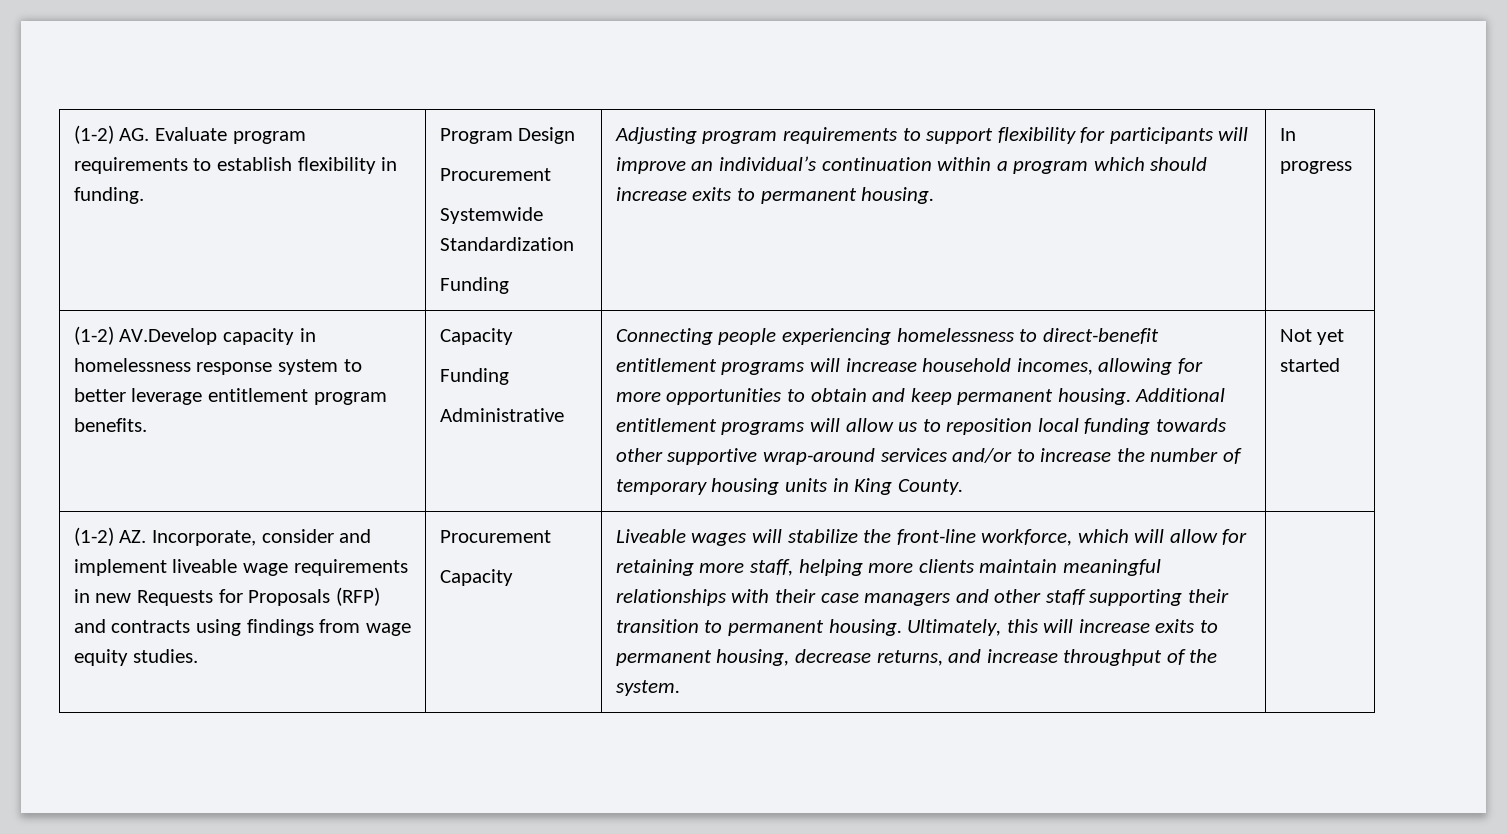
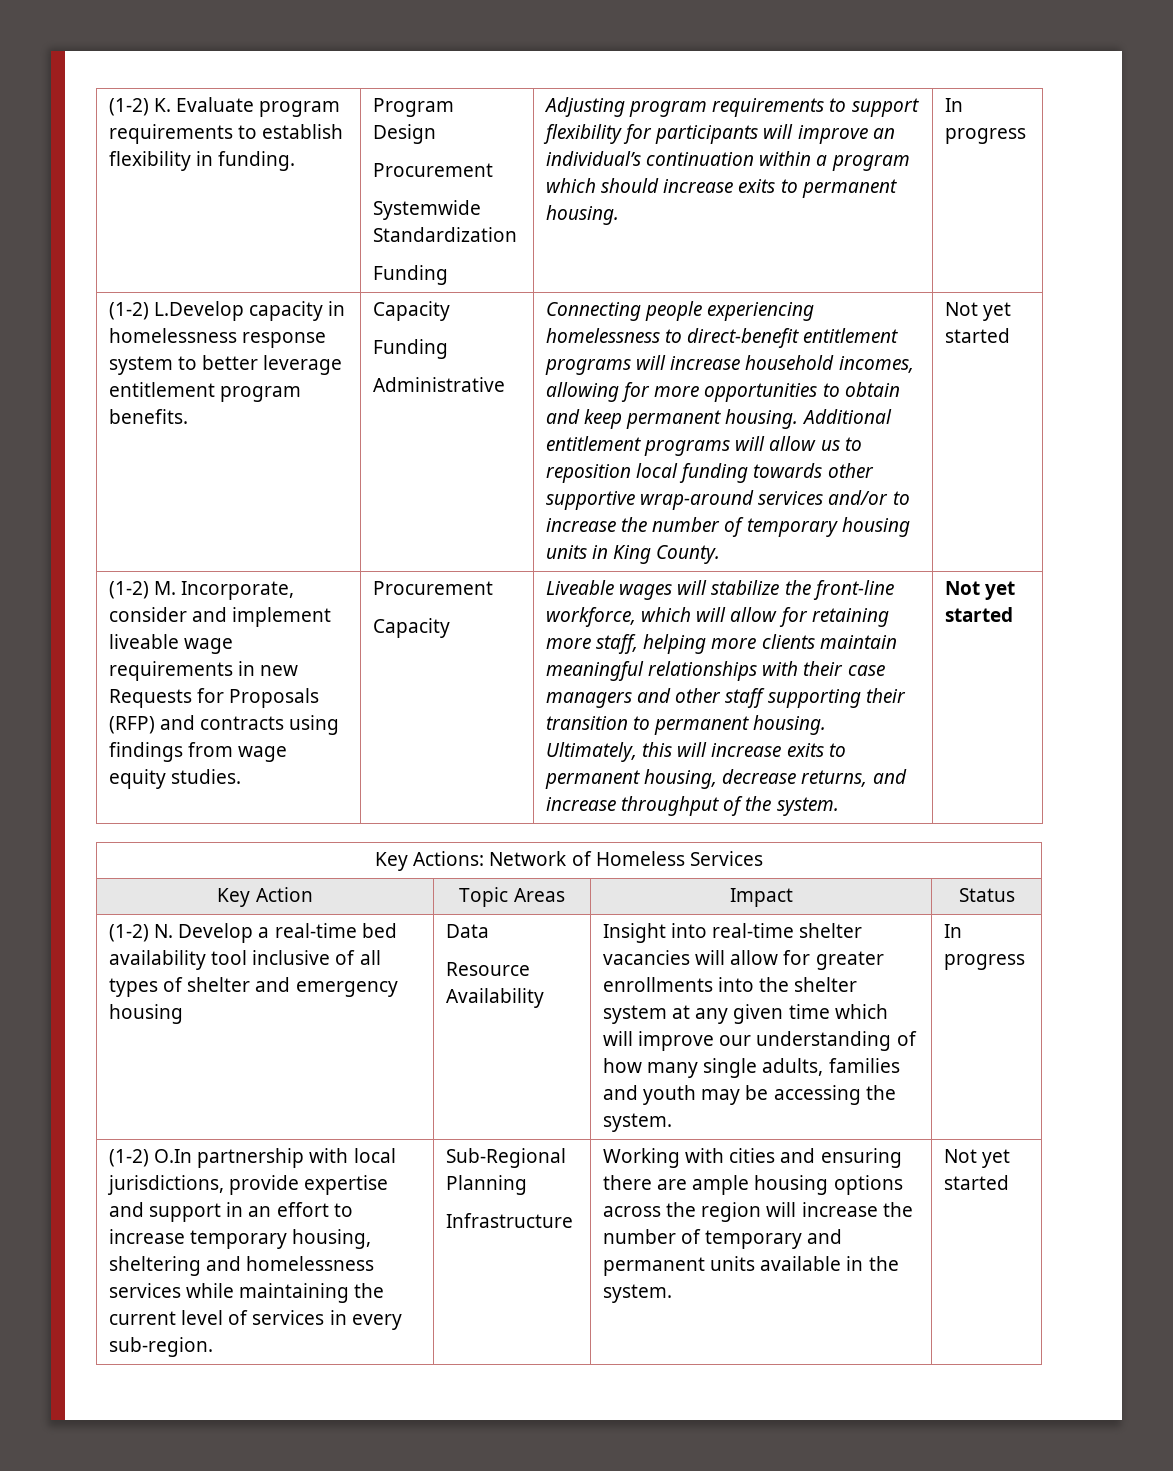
[73,125,150,144] (1-2) AG. -> [109,98,172,116] (1-2) K.
[119,328,218,345] AV.Develop -> [154,301,245,321] L.Develop
[119,530,147,543] AZ. -> [154,581,177,595] M.
(680, 688) none -> [945,581,1016,600] [945,607,1014,622] [375,851,763,871] [217,887,313,907] [459,887,565,907] [729,888,793,907] [958,888,1015,902] [109,923,397,943] [109,950,381,970] [109,977,398,997] [109,1004,184,1024] [446,924,490,938] [446,962,531,976] [446,988,545,1008] [603,923,863,943] [603,950,884,970] [603,977,858,992] [603,1004,888,1024] [603,1031,917,1051] [603,1058,900,1078] [603,1085,896,1105] [603,1113,673,1132] [944,924,963,938] [944,954,1026,970] [109,1148,396,1168] [107,1175,389,1195] [109,1202,353,1222] [109,1229,372,1249] [109,1256,375,1276] [109,1283,385,1303] [109,1310,402,1330] [109,1337,214,1357] [446,1148,567,1168] [446,1175,528,1195] [446,1213,574,1228] [603,1148,902,1168] [603,1175,903,1195] [603,1202,913,1222] [603,1229,843,1249] [603,1256,899,1276] [603,1284,673,1303] [944,1149,1011,1168] [944,1175,1010,1190] Not yet started // Key Actions: Network of Homeless Services // Key Action | Topic Areas | Impact | Status // (1-2) N. Develop a real-time bed availability tool inclusive of all types of shelter and emergency housing | Data // Resource Availability | Insight into real-time shelter vacancies will allow for greater enrollments into the shelter system at any given time which will improve our understanding of how many single adults, families and youth may be accessing the system. | In progress // (1-2) O.In partnership with local jurisdictions, provide expertise and support in an effort to increase temporary housing, sheltering and homelessness services while maintaining the current level of services in every sub-region. | Sub-Regional Planning // Infrastructure | Working with cities and ensuring there are ample housing options across the region will increase the number of temporary and permanent units available in the system. | Not yet started

